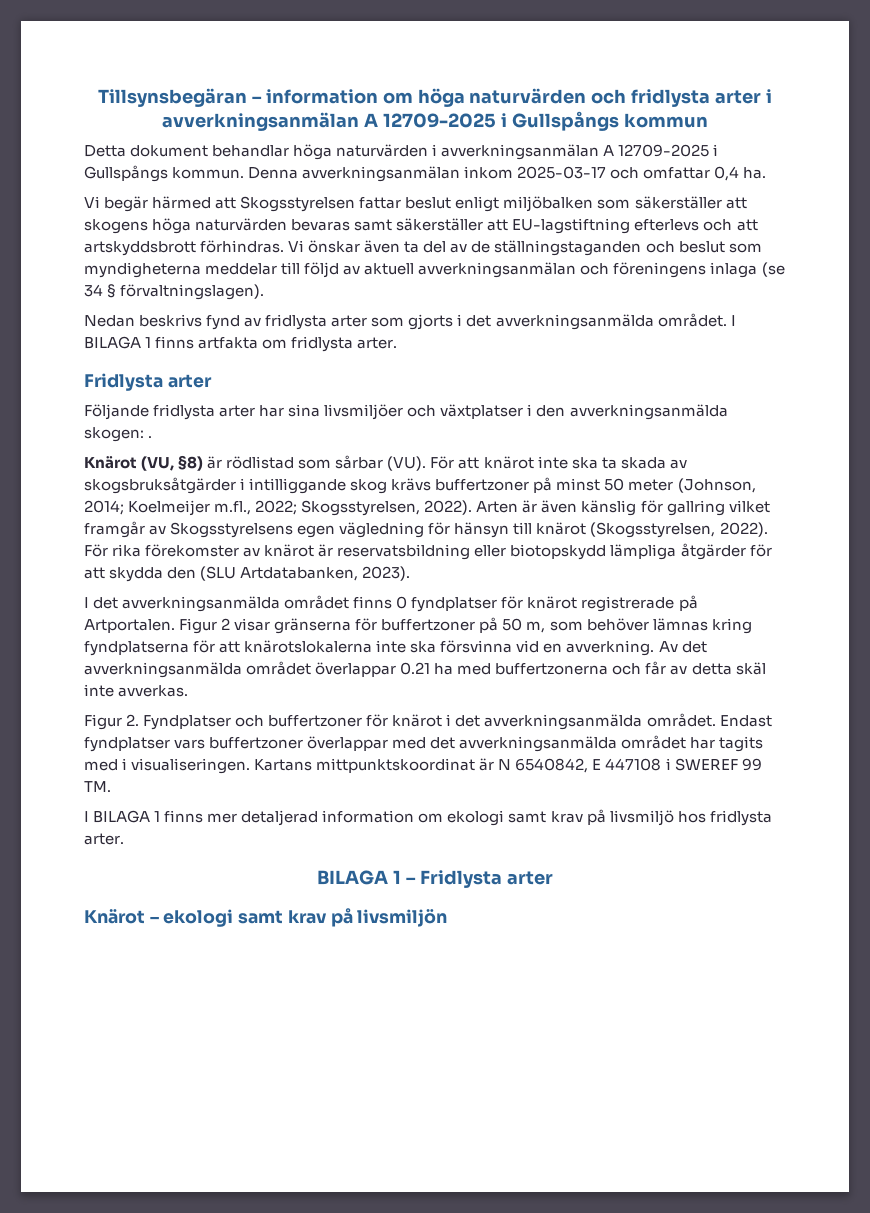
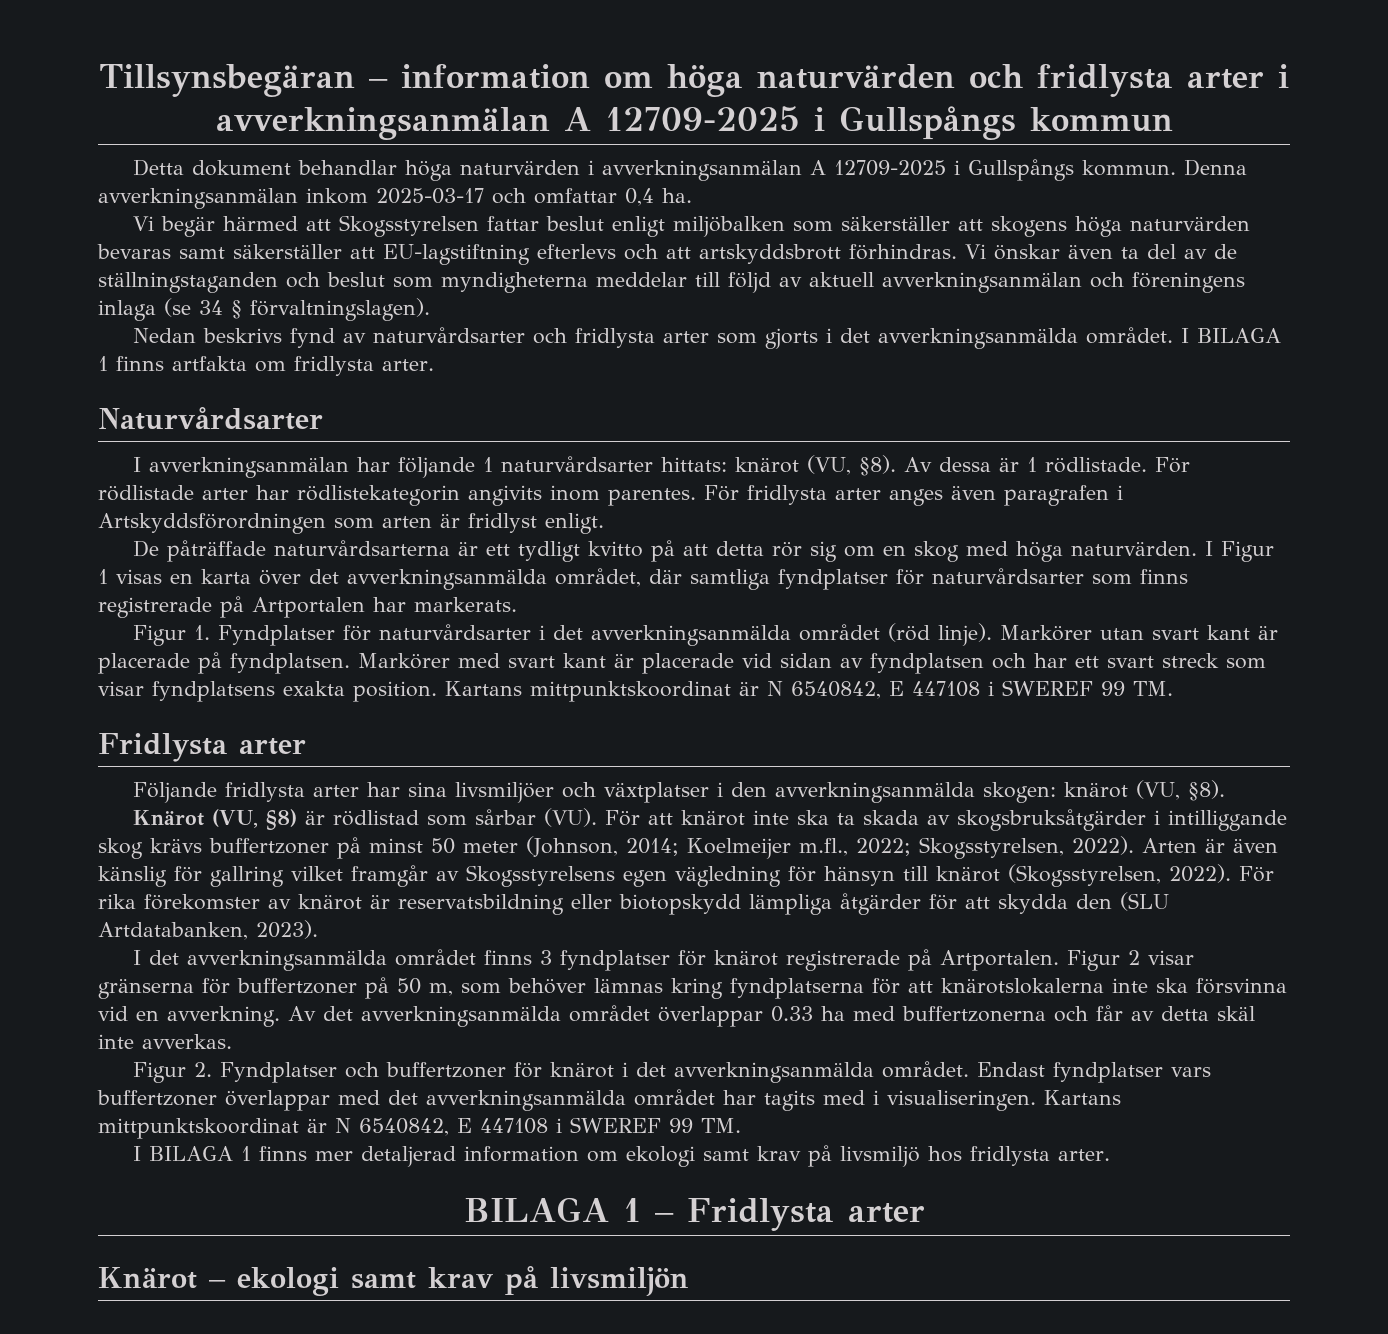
(262, 322) none -> [372,327,567,344] naturvårdsarter och
(398, 343) none -> [98,407,323,430] [132,455,1190,478] [98,485,1123,506] [98,513,604,534] [132,540,1274,562] [98,568,1188,590] [98,596,517,618] [132,623,1278,646] [98,652,1266,674] [98,680,1173,702] // Naturvårdsarter // I avverkningsanmälan har följande 1 naturvårdsarter hittats: knärot (VU, §8). Av dessa är 1 rödlistade. För rödlistade arter har rödlistekategorin angivits inom parentes. För fridlysta arter anges även paragrafen i Artskyddsförordningen som arten är fridlyst enligt. // De påträffade naturvårdsarterna är ett tydligt kvitto på att detta rör sig om en skog med höga naturvärden. I Figur 1 visas en karta över det avverkningsanmälda området, där samtliga fyndplatser för naturvårdsarter som finns registrerade på Artportalen har markerats. // Figur 1. Fyndplatser för naturvårdsarter i det avverkningsanmälda området (röd linje). Markörer utan svart kant är placerade på fyndplatsen. Markörer med svart kant är placerade vid sidan av fyndplatsen och har ett svart streck som visar fyndplatsens exakta position. Kartans mittpunktskoordinat är N 6540842, E 447108 i SWEREF 99 TM.
[148,436,153,438] . -> [1063,780,1225,801] knärot (VU, §8).
[396,596,408,609] 0 -> [539,950,552,965] 3
[400,662,431,675] 0.21 -> [770,1006,813,1022] 0.33

